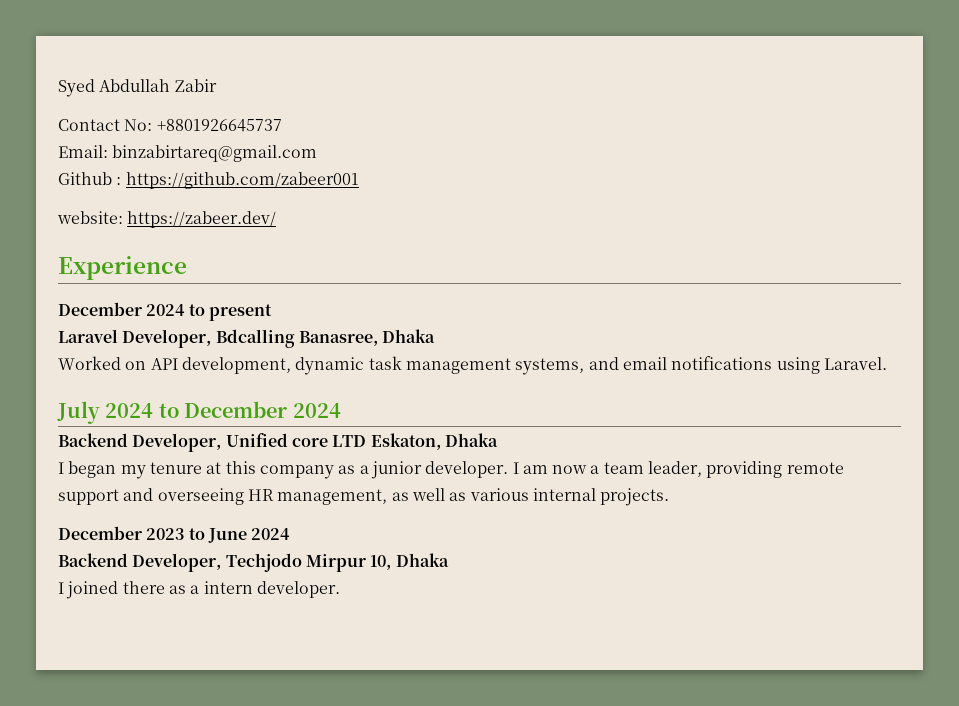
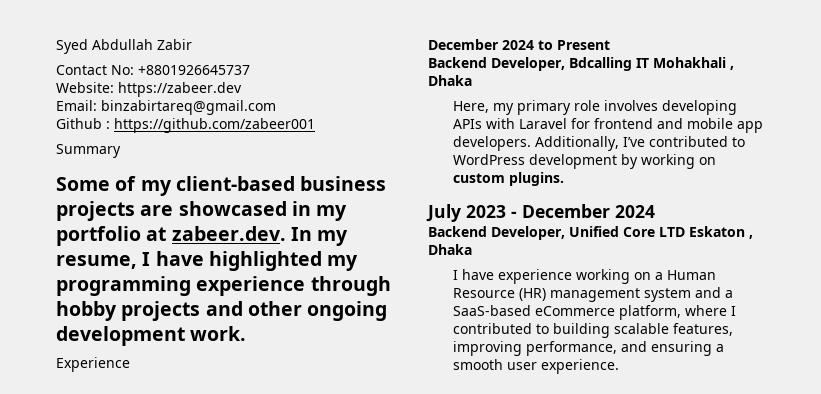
(282, 125) none -> [56,82,242,97] // Website: https://zabeer.dev
[57,211,277,228] [58,256,187,280] [58,302,272,321] [58,329,436,348] [58,356,887,375] website: https://zabeer.dev/ // Experience // December 2024 to present // Laravel Developer, Bdcalling Banasree, Dhaka // Worked on API development, dynamic task management systems, and email notifications using Laravel. -> [56,144,121,158] [56,176,387,196] [56,201,348,221] [56,226,349,246] [56,251,359,271] [56,276,391,296] [56,301,388,321] [56,326,247,346] [56,357,130,372] [428,39,610,50] [428,57,734,71] [428,75,472,86] [452,100,737,115] [452,118,763,133] [452,136,745,151] [452,154,716,169] [452,172,564,186] Summary // Some of my client-based business projects are showcased in my portfolio at zabeer.dev. In my resume, I have highlighted my programming experience through hobby projects and other ongoing development work. // Experience // December 2024 to Present // Backend Developer, Bdcalling IT Mohakhali , Dhaka // Here, my primary role involves developing APIs with Laravel for frontend and mobile app developers. Additionally, I’ve contributed to WordPress development by working on custom plugins.
[105,403,179,418] 2024 to -> [466,205,517,218] 2023 -
[291,433,498,450] [58,461,844,479] [58,488,670,506] [58,526,291,543] [58,553,449,572] [58,581,340,599] core LTD Eskaton, Dhaka // I began my tenure at this company as a junior developer. I am now a team leader, providing remote support and overseeing HR management, as well as various internal projects. // December 2023 to June 2024 // Backend Developer, Techjodo Mirpur 10, Dhaka // I joined there as a intern developer. -> [623,226,753,239] [428,244,472,255] [452,269,716,284] [452,287,733,302] [452,305,736,320] [452,323,733,338] [452,341,724,356] [452,359,619,374] Core LTD Eskaton , Dhaka // I have experience working on a Human Resource (HR) management system and a SaaS-based eCommerce platform, where I contributed to building scalable features, improving performance, and ensuring a smooth user experience.

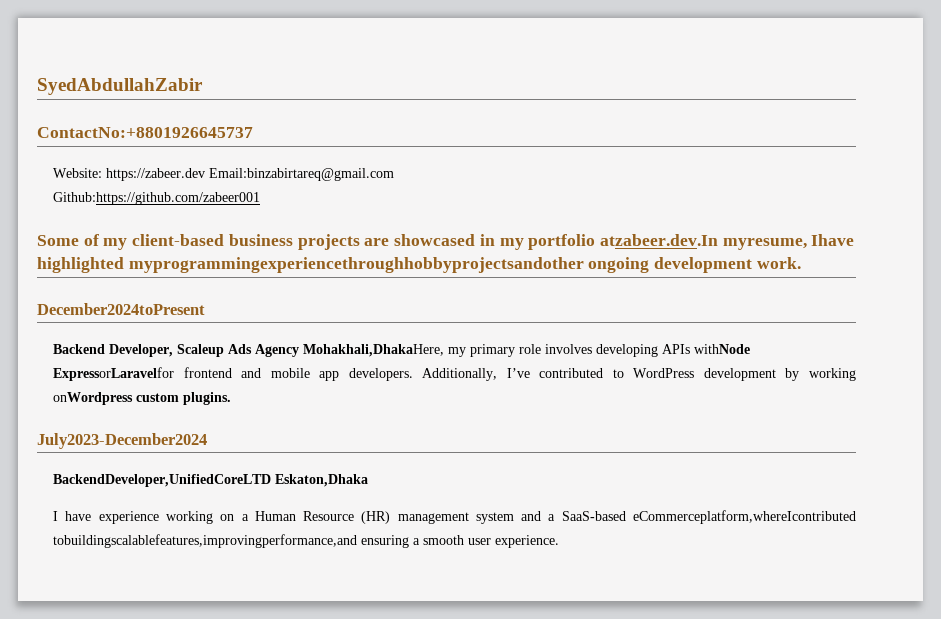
[56,39,192,54] [56,65,250,75] [56,82,242,97] [56,100,276,115] [56,118,315,133] [56,144,121,158] Syed Abdullah Zabir // Contact No: +8801926645737 // Website: https://zabeer.dev // Email: binzabirtareq@gmail.com // Github : https://github.com/zabeer001 // Summary -> [37,78,203,95] [37,127,253,138] [53,168,395,181] [53,192,261,205] SyedAbdullahZabir // ContactNo:+8801926645737 // Website: https://zabeer.dev Email:binzabirtareq@gmail.com // Github:https://github.com/zabeer001
[146,226,349,246] [56,251,359,271] [56,276,391,296] [56,301,388,321] [56,326,247,346] [56,357,130,372] [428,39,610,50] [428,57,734,71] [428,75,472,86] [452,101,489,113] at zabeer.dev. In my resume, I have highlighted my programming experience through hobby projects and other ongoing development work. // Experience // December 2024 to Present // Backend Developer, Bdcalling IT Mohakhali , Dhaka // Here, -> [599,234,855,250] [37,257,801,273] [37,303,205,315] [53,344,445,357] atzabeer.dev.In myresume, Ihave highlighted myprogrammingexperiencethroughhobbyprojectsandother ongoing development work. // December2024toPresent // Backend Developer, Scaleup Ads Agency Mohakhali,DhakaHere,
[485,118,590,129] with Laravel for -> [694,344,751,354] [53,367,175,381] withNode ExpressorLaravelfor
[698,157,716,165] on -> [53,392,134,405] onWordpress
[426,204,655,222] [428,226,753,240] [428,244,472,255] July 2023 - December 2024 // Backend Developer, Unified Core LTD Eskaton , Dhaka -> [37,433,207,449] [53,474,369,487] July2023-December2024 // BackendDeveloper,UnifiedCoreLTD Eskaton,Dhaka
[534,305,736,320] [452,323,733,338] [452,341,647,356] eCommerce platform, where I contributed to building scalable features, improving performance, and -> [633,510,856,524] [53,534,358,548] eCommerceplatform,whereIcontributed tobuildingscalablefeatures,improvingperformance,and

